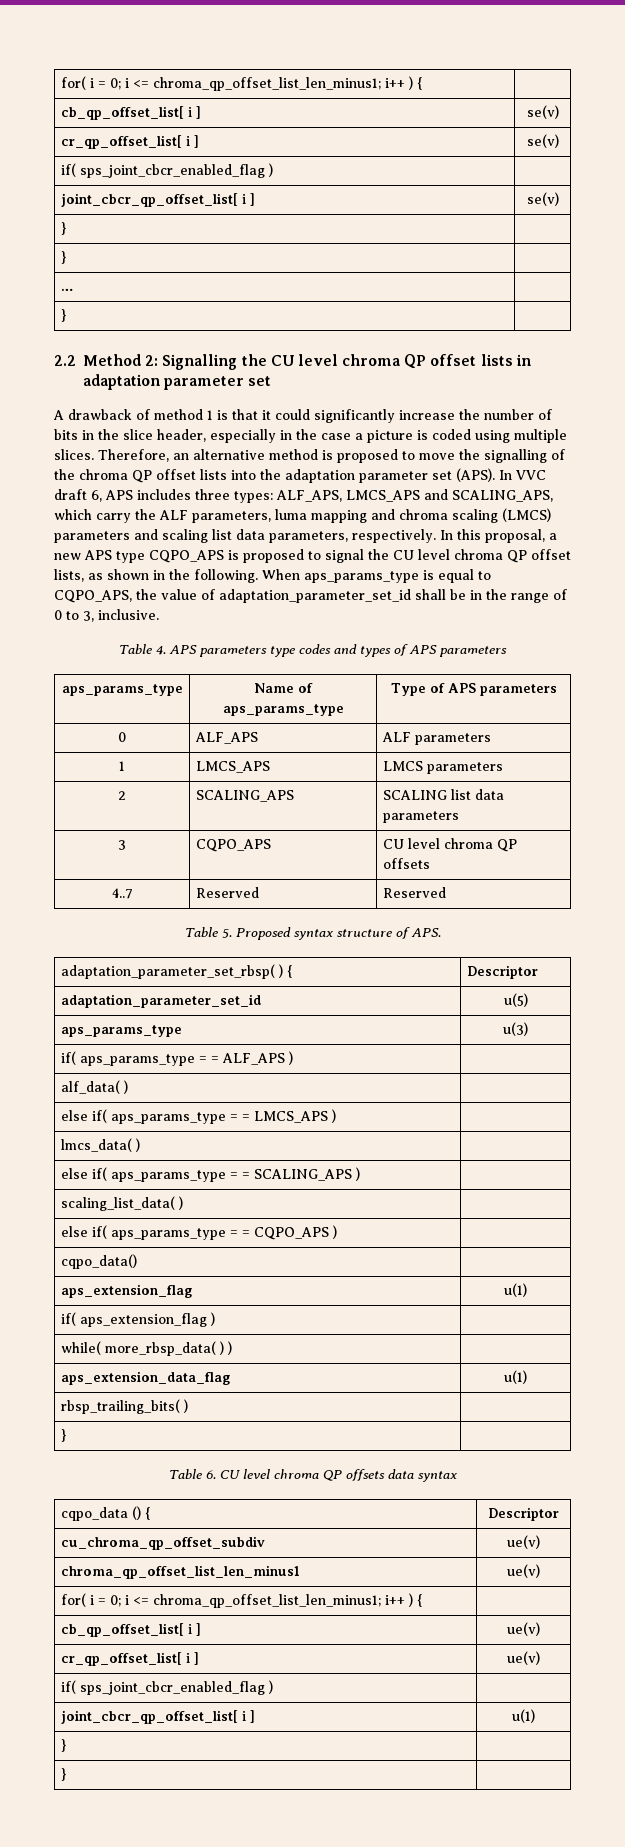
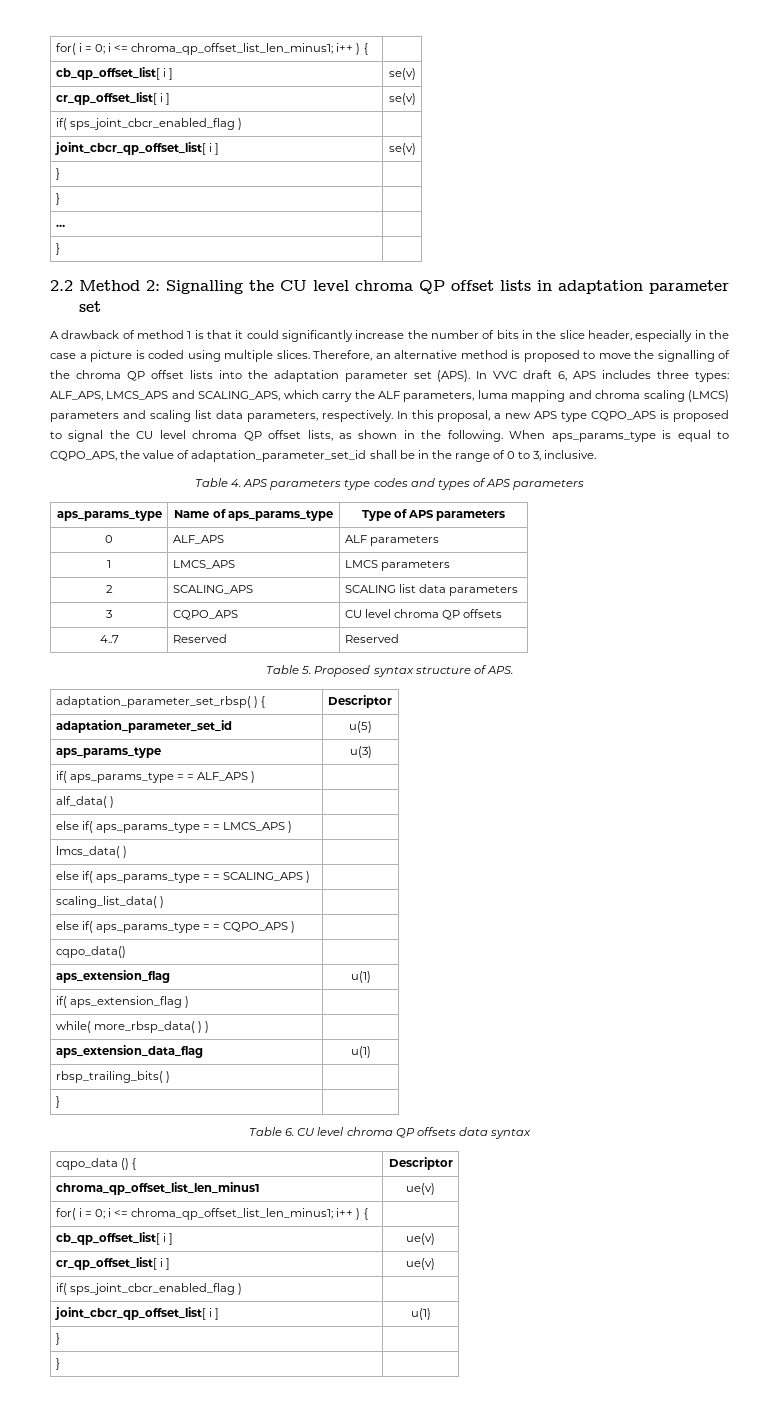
[60,1536,265,1550] [506,1535,540,1549] // cu_chroma_qp_offset_subdiv | ue(v) -> (453, 1163) none

